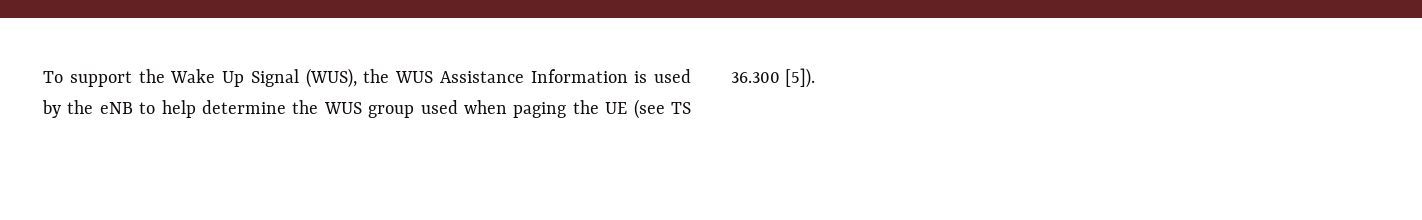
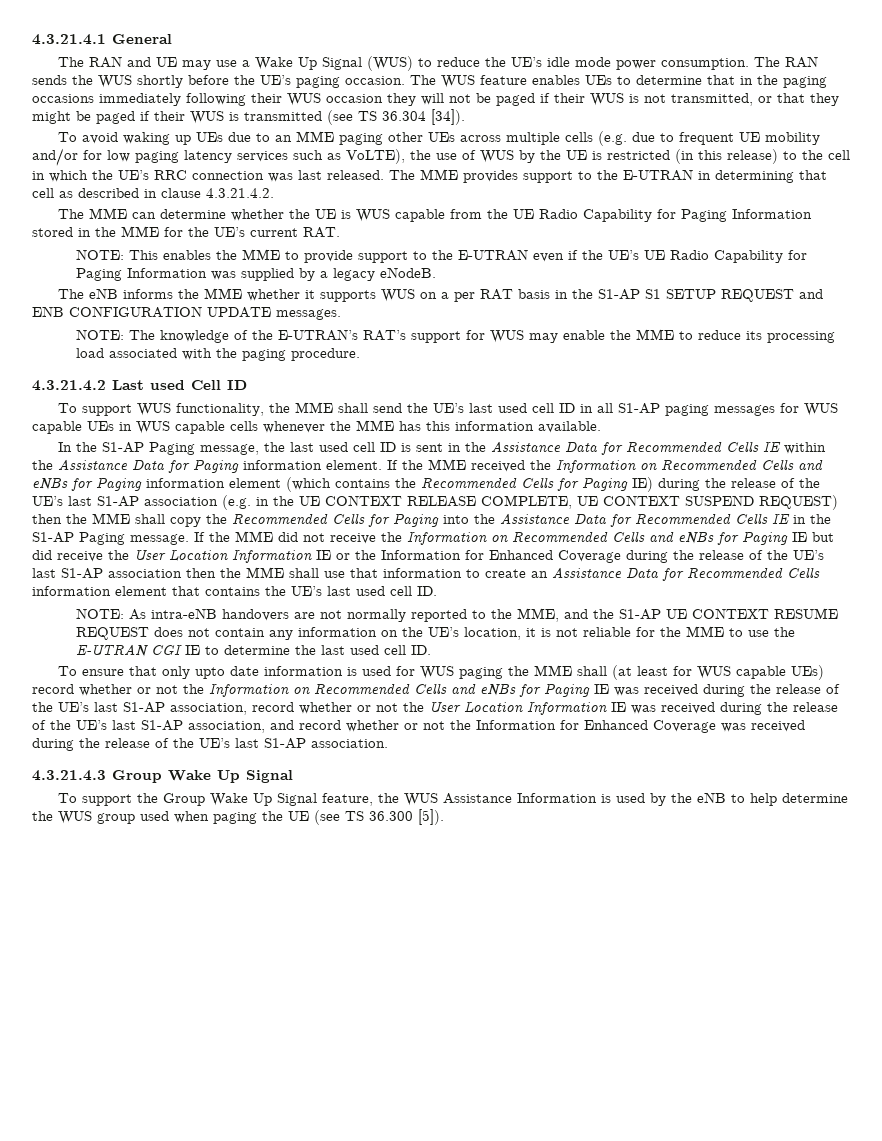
(43, 77) none -> [32,34,172,45] [58,56,819,71] [32,75,827,88] [32,93,839,106] [32,109,465,125] [58,131,821,146] [32,148,850,166] [32,169,827,183] [32,188,274,198] [58,208,813,222] [32,226,340,238] [76,249,808,263] [76,267,437,281] [58,288,824,302] [32,306,341,320] [76,329,836,343] [76,348,361,361] [32,380,247,391] [58,402,839,416] [32,420,601,434] [58,441,827,455] [32,459,823,473] [32,477,820,492] [32,495,838,510] [32,513,831,527] [32,531,834,545] [32,550,824,563] [32,567,820,581] [32,586,437,596] [76,608,839,622] [76,626,796,640] [76,644,432,657] [58,665,825,680] [32,683,840,697] [32,702,838,715] [32,720,805,733] [32,738,388,751] [32,770,293,783] 4.3.21.4.1 General // The RAN and UE may use a Wake Up Signal (WUS) to reduce the UE’s idle mode power consumption. The RAN sends the WUS shortly before the UE’s paging occasion. The WUS feature enables UEs to determine that in the paging occasions immediately following their WUS occasion they will not be paged if their WUS is not transmitted, or that they might be paged if their WUS is transmitted (see TS 36.304 [34]). // To avoid waking up UEs due to an MME paging other UEs across multiple cells (e.g. due to frequent UE mobility and/or for low paging latency services such as VoLTE), the use of WUS by the UE is restricted (in this release) to the cell in which the UE’s RRC connection was last released. The MME provides support to the E-UTRAN in determining that cell as described in clause 4.3.21.4.2. // The MME can determine whether the UE is WUS capable from the UE Radio Capability for Paging Information stored in the MME for the UE’s current RAT. // NOTE: This enables the MME to provide support to the E-UTRAN even if the UE’s UE Radio Capability for Paging Information was supplied by a legacy eNodeB. // The eNB informs the MME whether it supports WUS on a per RAT basis in the S1-AP S1 SETUP REQUEST and ENB CONFIGURATION UPDATE messages. // NOTE: The knowledge of the E-UTRAN’s RAT’s support for WUS may enable the MME to reduce its processing load associated with the paging procedure. // 4.3.21.4.2 Last used Cell ID // To support WUS functionality, the MME shall send the UE’s last used cell ID in all S1-AP paging messages for WUS capable UEs in WUS capable cells whenever the MME has this information available. // In the S1-AP Paging message, the last used cell ID is sent in the Assistance Data for Recommended Cells IE within the Assistance Data for Paging information element. If the MME received the Information on Recommended Cells and eNBs for Paging information element (which contains the Recommended Cells for Paging IE) during the release of the UE’s last S1-AP association (e.g. in the UE CONTEXT RELEASE COMPLETE, UE CONTEXT SUSPEND REQUEST) then the MME shall copy the Recommended Cells for Paging into the Assistance Data for Recommended Cells IE in the S1-AP Paging message. If the MME did not receive the Information on Recommended Cells and eNBs for Paging IE but did receive the User Location Information IE or the Information for Enhanced Coverage during the release of the UE’s last S1-AP association then the MME shall use that information to create an Assistance Data for Recommended Cells information element that contains the UE’s last used cell ID. // NOTE: As intra-eNB handovers are not normally reported to the MME, and the S1-AP UE CONTEXT RESUME REQUEST does not contain any information on the UE’s location, it is not reliable for the MME to use the E-UTRAN CGI IE to determine the last used cell ID. // To ensure that only upto date information is used for WUS paging the MME shall (at least for WUS capable UEs) record whether or not the Information on Recommended Cells and eNBs for Paging IE was received during the release of the UE’s last S1-AP association, record whether or not the User Location Information IE was received during the release of the UE’s last S1-AP association, and record whether or not the Information for Enhanced Coverage was received during the release of the UE’s last S1-AP association. // 4.3.21.4.3 Group Wake Up Signal //
[170,68,357,88] Wake Up Signal (WUS), -> [163,793,374,806] Group Wake Up Signal feature,

